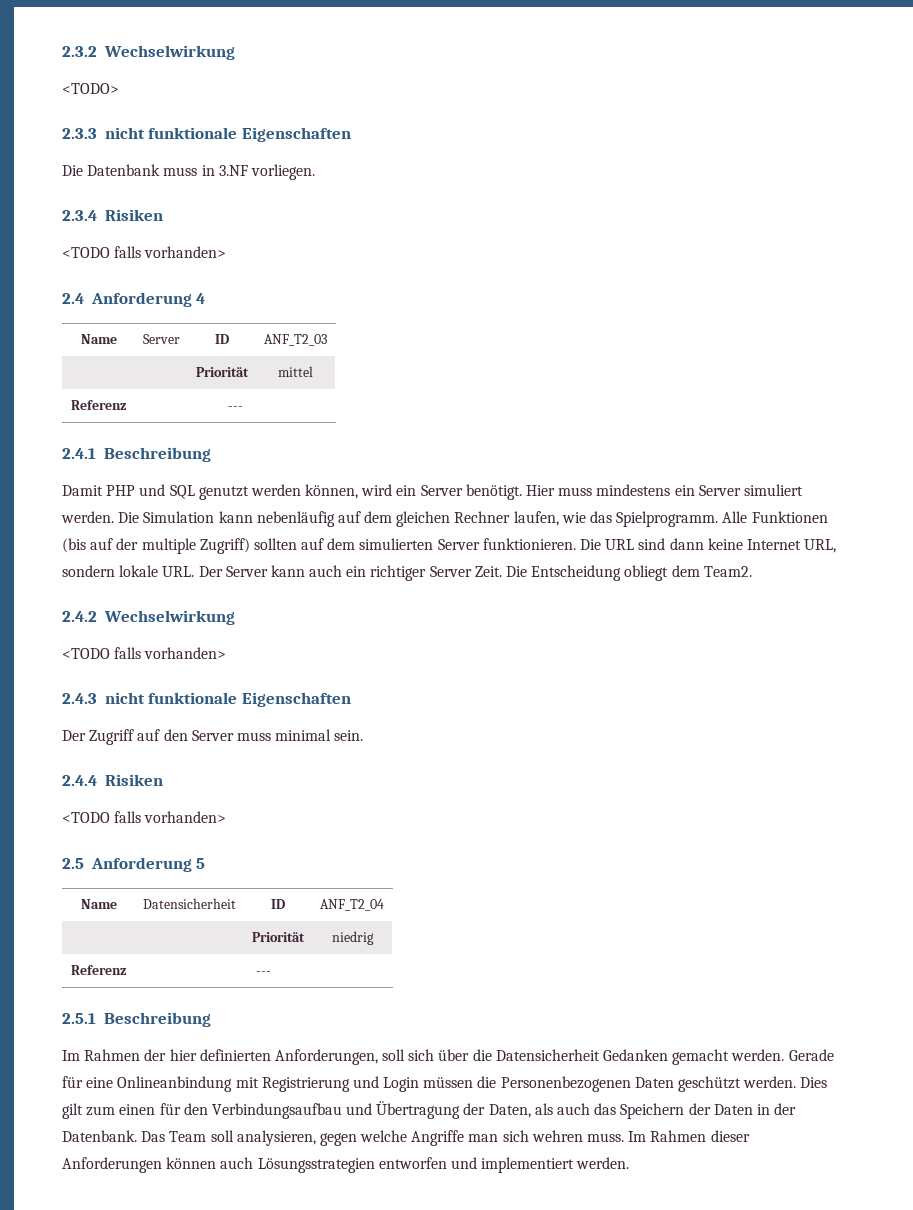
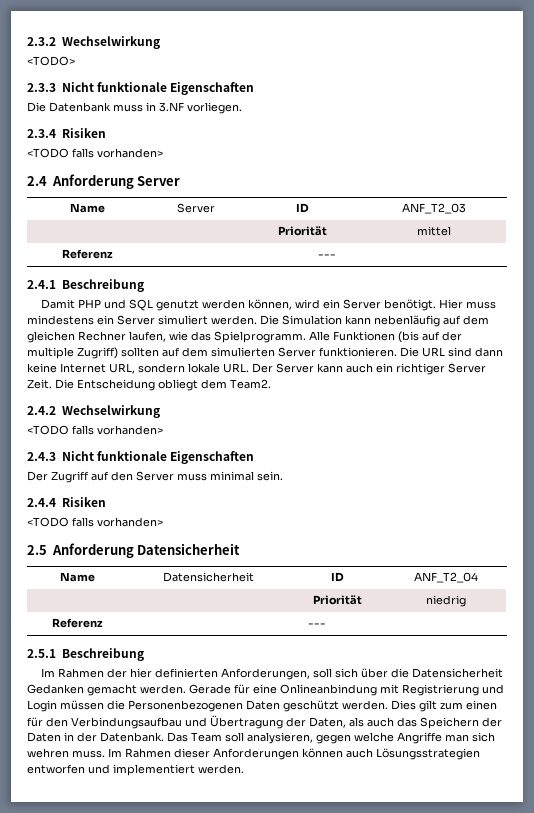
[104,127,145,139] nicht -> [61,82,94,92] Nicht
[196,293,206,304] 4 -> [137,176,181,186] Server
[104,692,145,704] nicht -> [61,451,94,461] Nicht
[196,858,206,869] 5 -> [137,543,241,555] Datensicherheit

